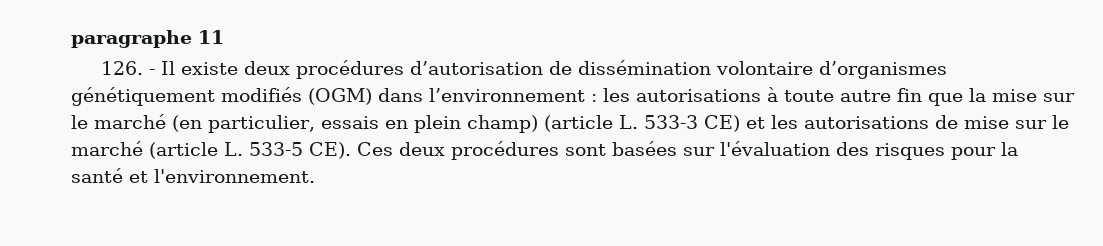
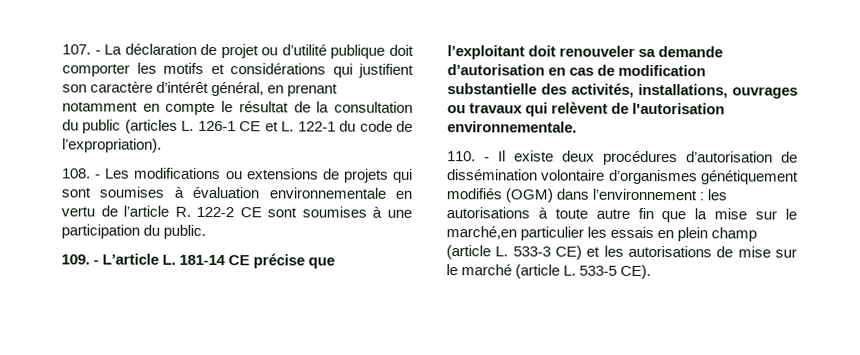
[71,30,224,48] [101,61,144,75] paragraphe 11 // 126. -> [62,43,414,59] [62,62,414,78] [62,81,339,97] [62,101,414,116] [62,119,414,134] [62,138,162,153] [61,167,413,183] [61,186,412,199] [61,205,412,218] [61,224,207,239] [61,253,336,269] [447,45,724,60] [447,64,707,77] [447,82,798,99] [447,101,726,117] [447,121,577,133] [447,151,476,162] 107. - La déclaration de projet ou d’utilité publique doit comporter les motifs et considérations qui justifient son caractère d’intérêt général, en prenant notamment en compte le résultat de la consultation du public (articles L. 126-1 CE et L. 122-1 du code de l’expropriation). // 108. - Les modifications ou extensions de projets qui sont soumises à évaluation environnementale en vertu de l’article R. 122-2 CE sont soumises à une participation du public. // 109. - L’article L. 181-14 CE précise que l’exploitant doit renouveler sa demande d’autorisation en cas de modification substantielle des activités, installations, ouvrages ou travaux qui relèvent de l'autorisation environnementale. // 110.
[94,114,315,133] marché (en particulier, -> [446,226,608,241] marché,en particulier les
[466,115,538,133] champ) -> [711,227,758,242] champ
[357,141,1018,160] [71,168,315,183] Ces deux procédures sont basées sur l'évaluation des risques pour la santé et l'environnement. -> (652, 272) none

